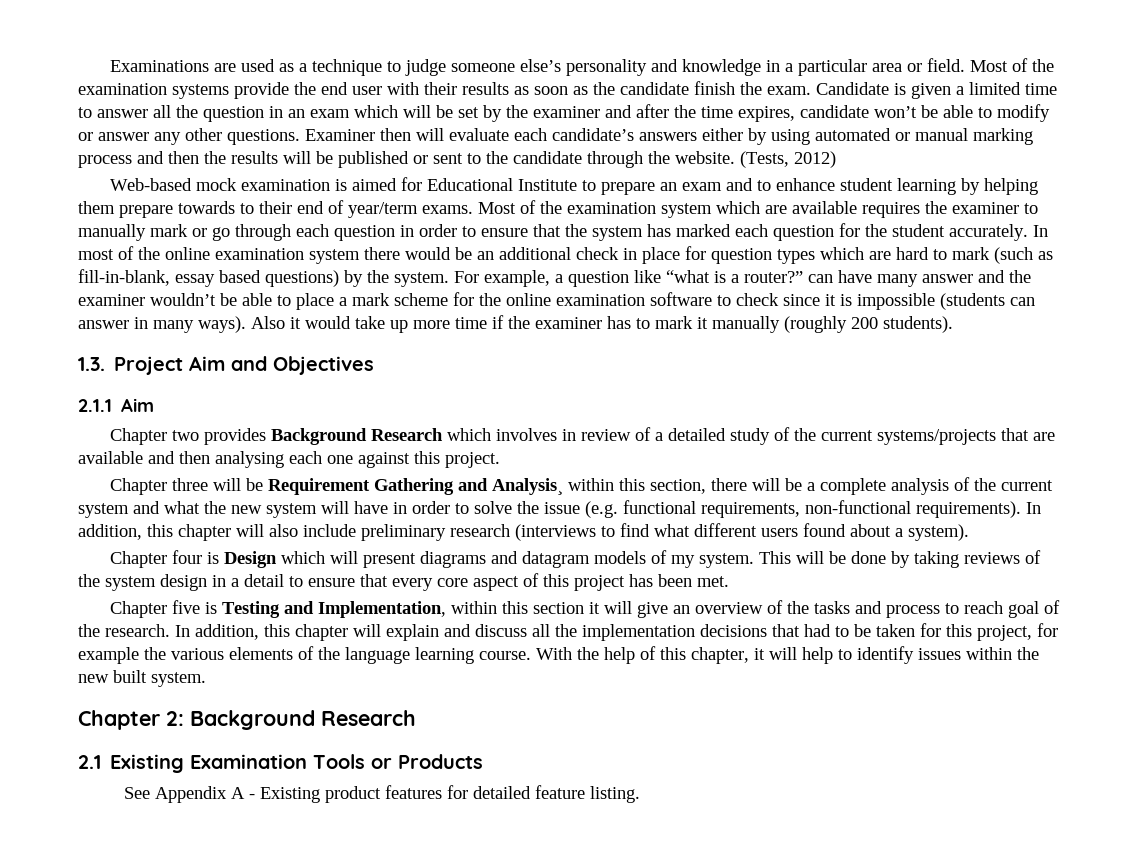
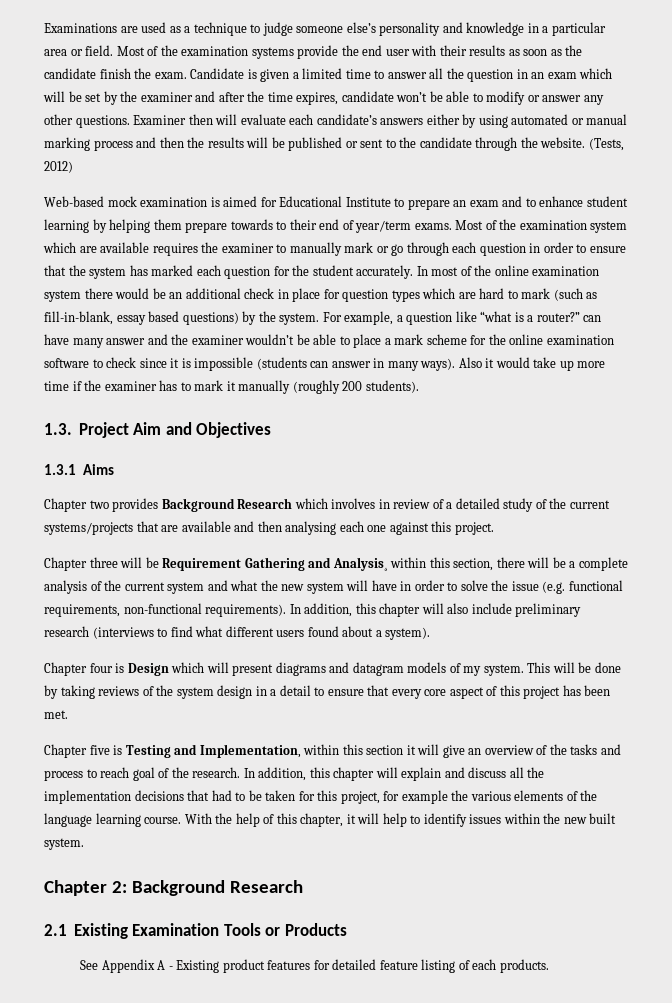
[78,398,155,412] 2.1.1 Aim -> [44,464,114,475] 1.3.1 Aims
[589,786,640,803] listing. -> [421,959,549,973] listing of each products.

